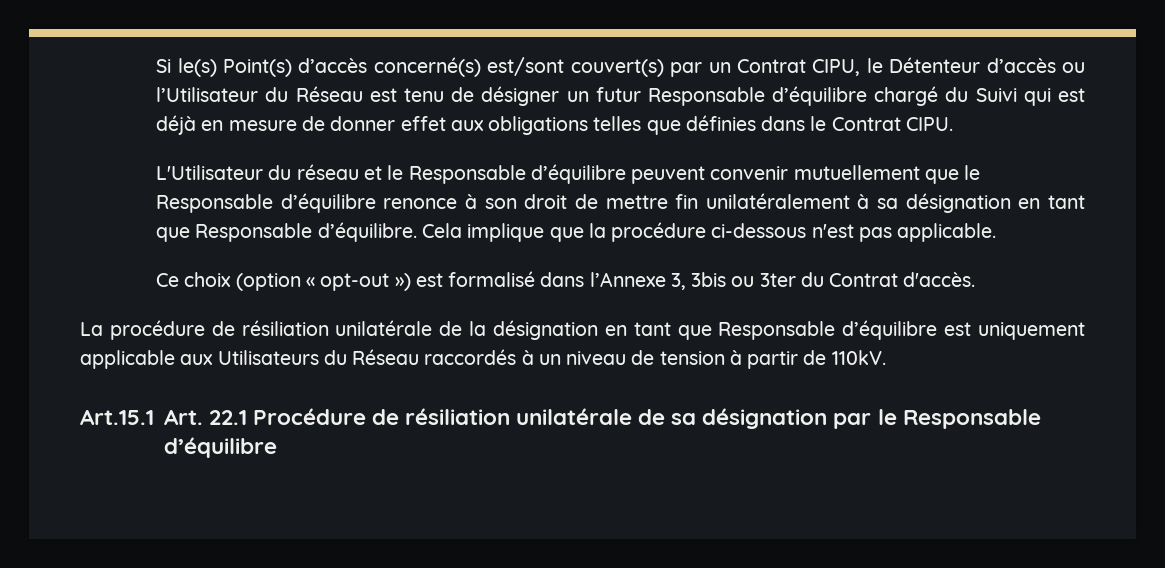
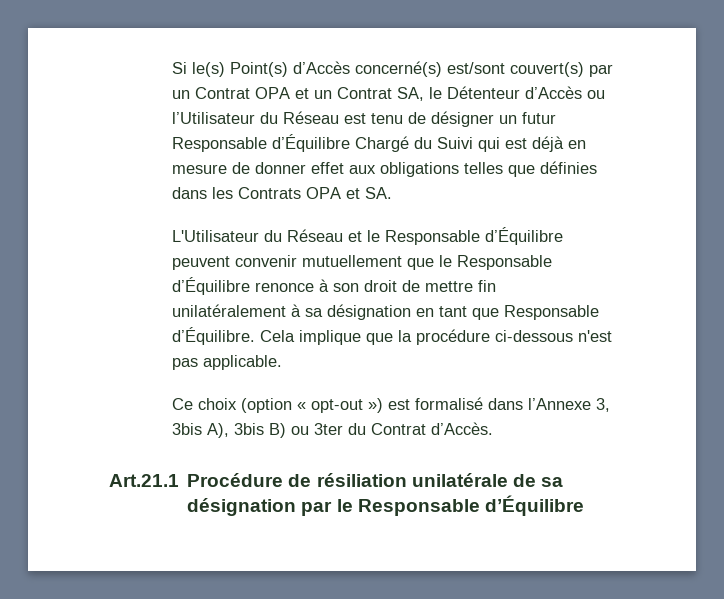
[298,58,368,73] d’accès -> [293,61,351,74] d’Accès
[812,59,861,76] CIPU, -> [255,87,425,101] OPA et un Contrat SA,
[986,58,1056,73] d’accès -> [525,86,583,99] d’Accès
[772,86,939,106] d’équilibre chargé -> [272,134,410,152] d’Équilibre Chargé
[810,116,953,131] le Contrat CIPU. -> [212,187,393,199] les Contrats OPA et SA.
[296,164,359,180] réseau -> [287,229,344,242] Réseau
[530,164,626,184] d’équilibre -> [485,227,564,245] d’Équilibre
[280,193,376,213] d’équilibre -> [172,277,251,295] d’Équilibre
[317,222,417,242] d’équilibre. -> [172,327,256,345] d’Équilibre.
(727, 279) none -> [207,423,287,438] A), 3bis B)
[903,272,976,287] [80,320,1086,340] [80,349,886,369] [80,409,247,425] d'accès. // La procédure de résiliation unilatérale de la désignation en tant que Responsable d’équilibre est uniquement applicable aux Utilisateurs du Réseau raccordés à un niveau de tension à partir de 110kV. // Art.15.1 Art. 22.1 -> [431,422,494,435] [109,474,179,487] d’Accès. // Art.21.1
[163,437,277,458] d’équilibre -> [484,495,584,516] d’Équilibre

